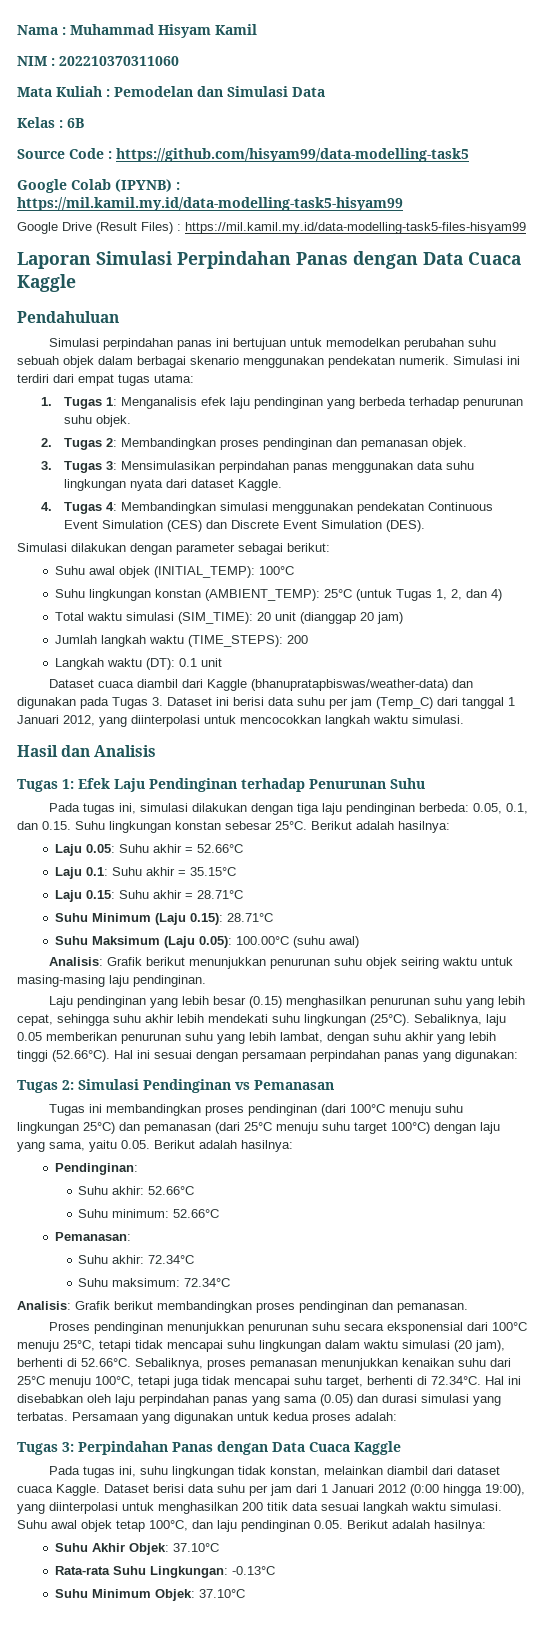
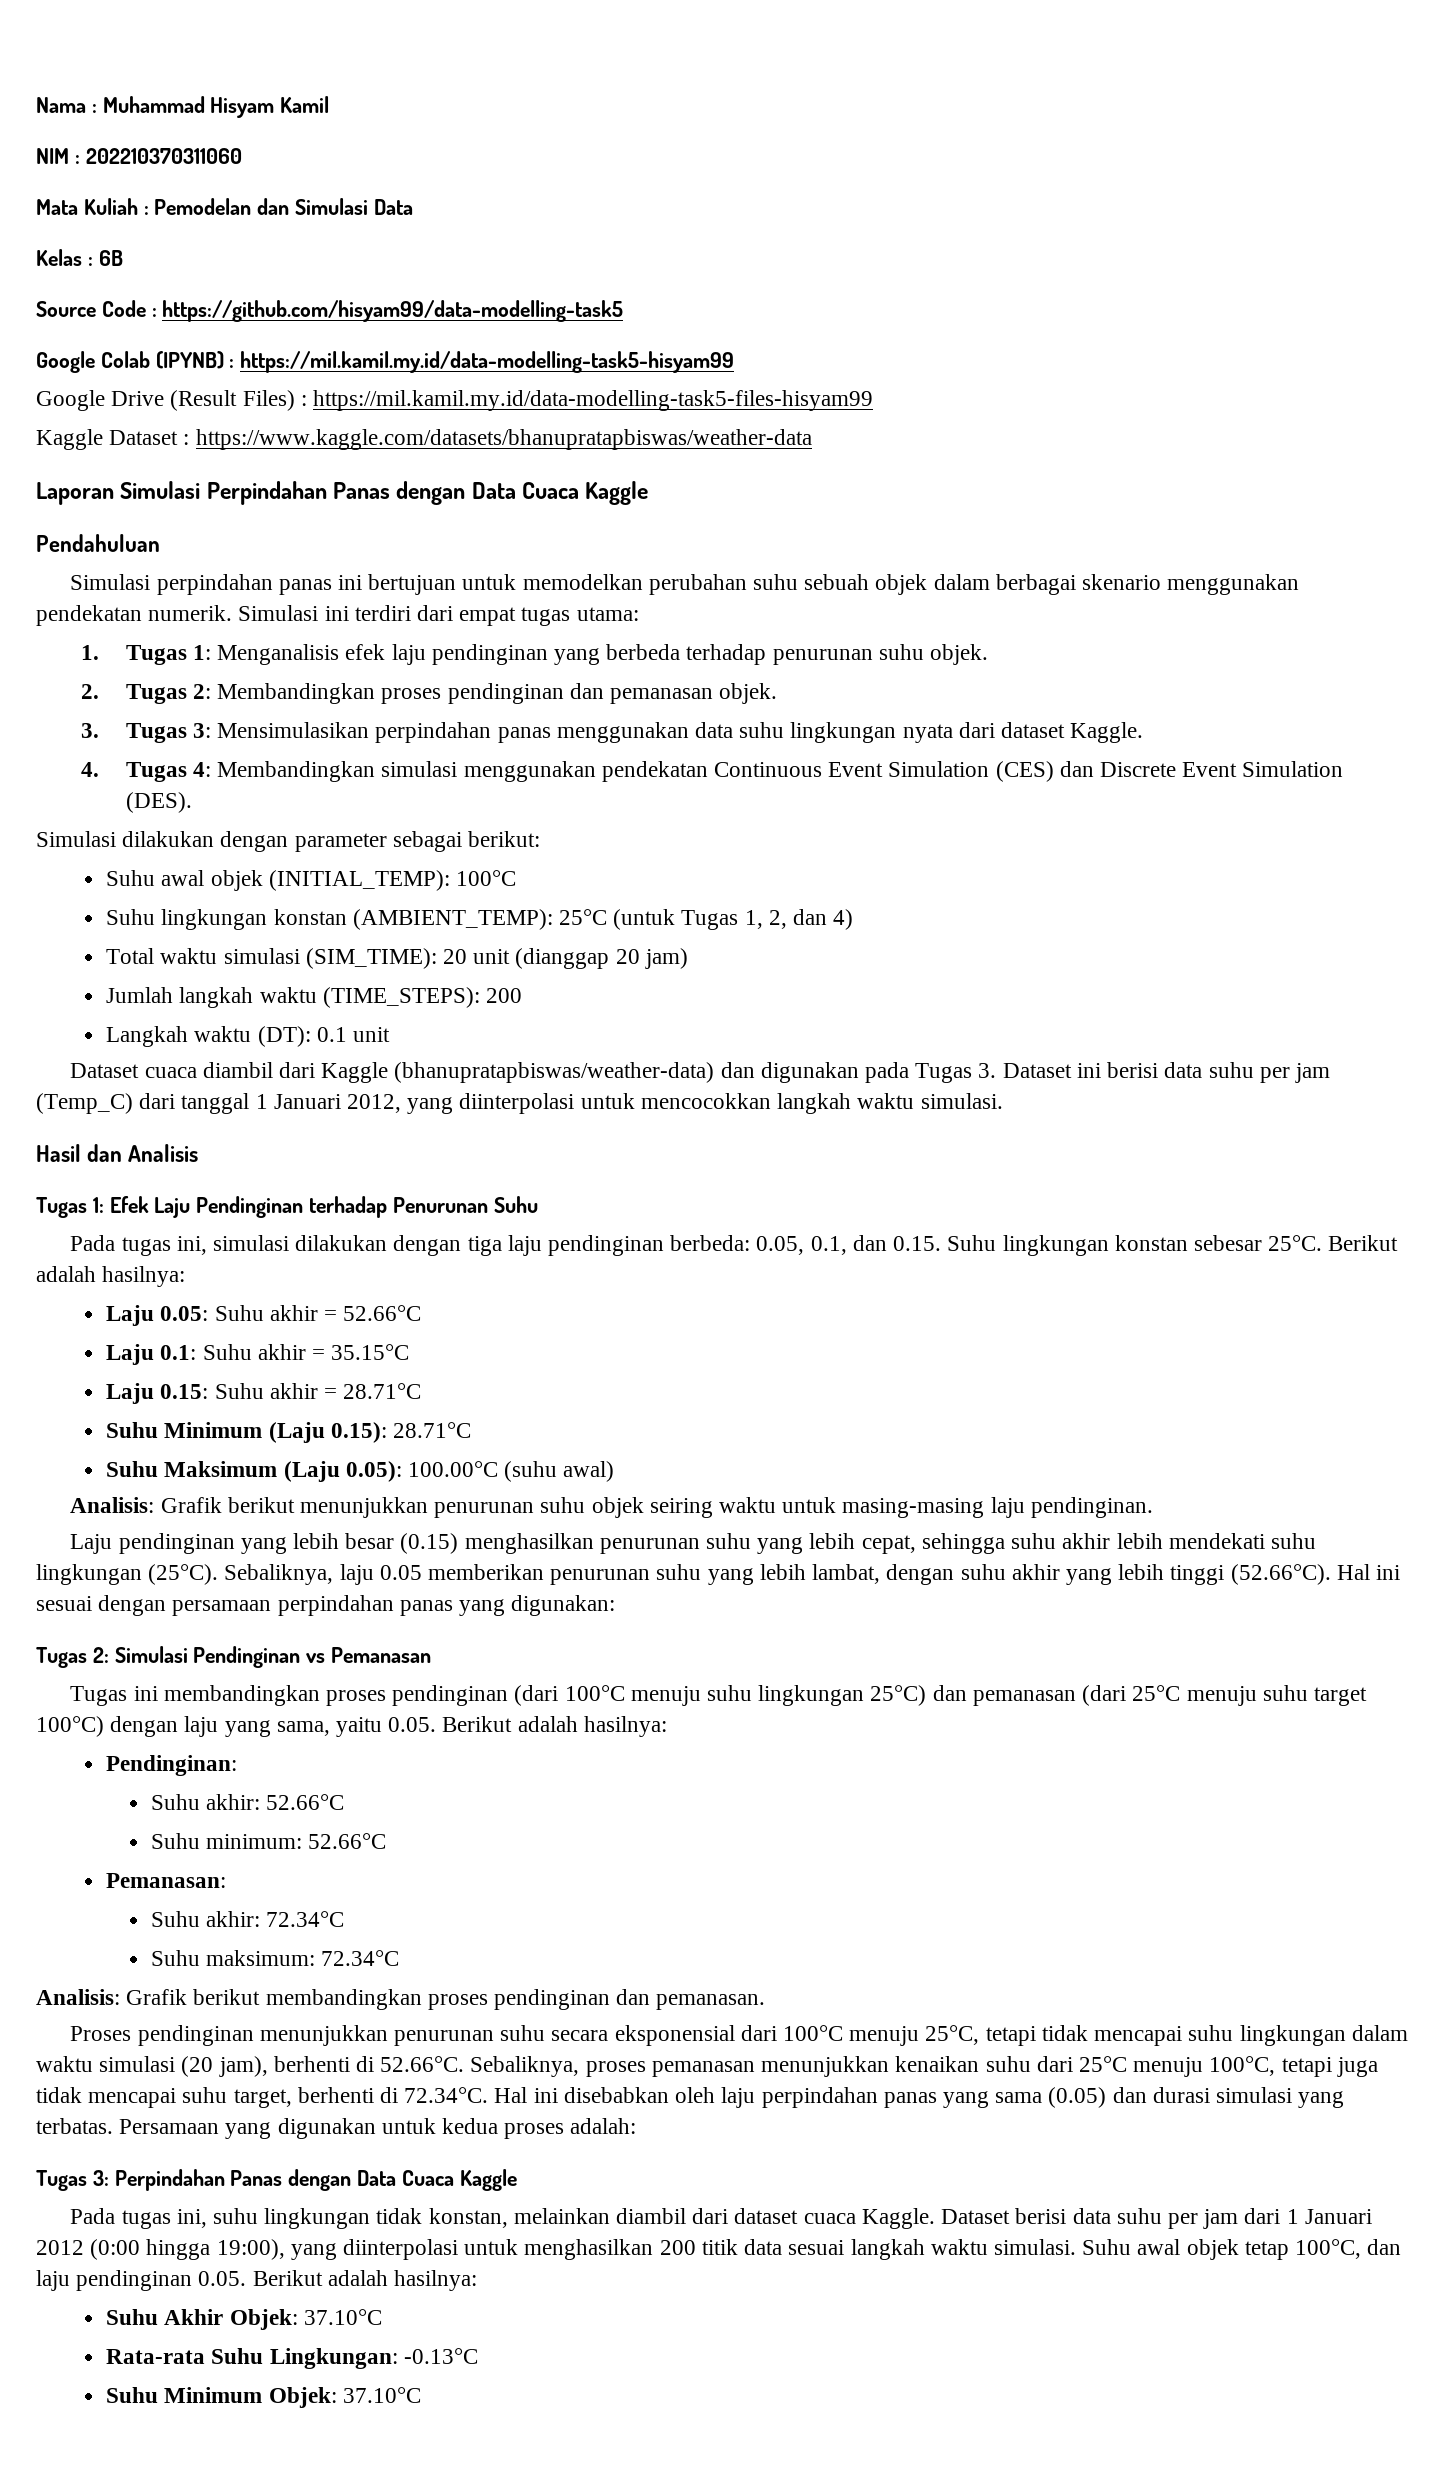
(526, 228) none -> [36,429,812,450] // Kaggle Dataset : https://www.kaggle.com/datasets/bhanupratapbiswas/weather-data

